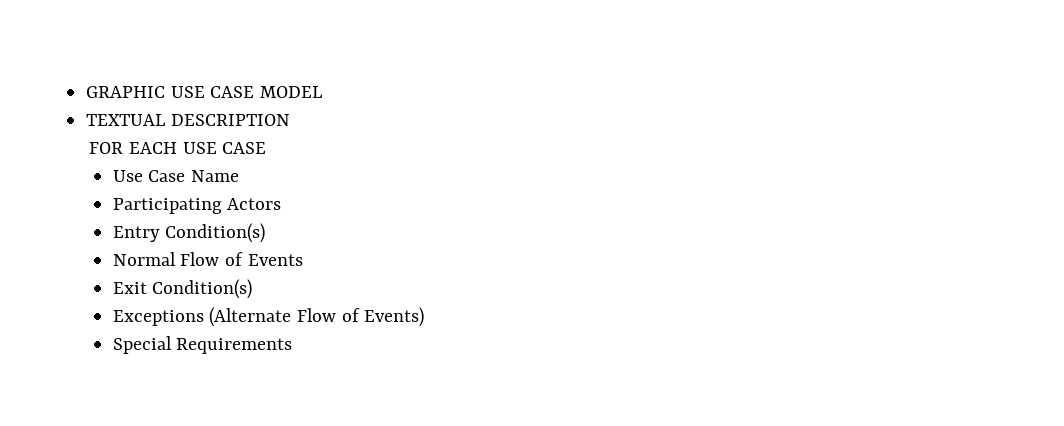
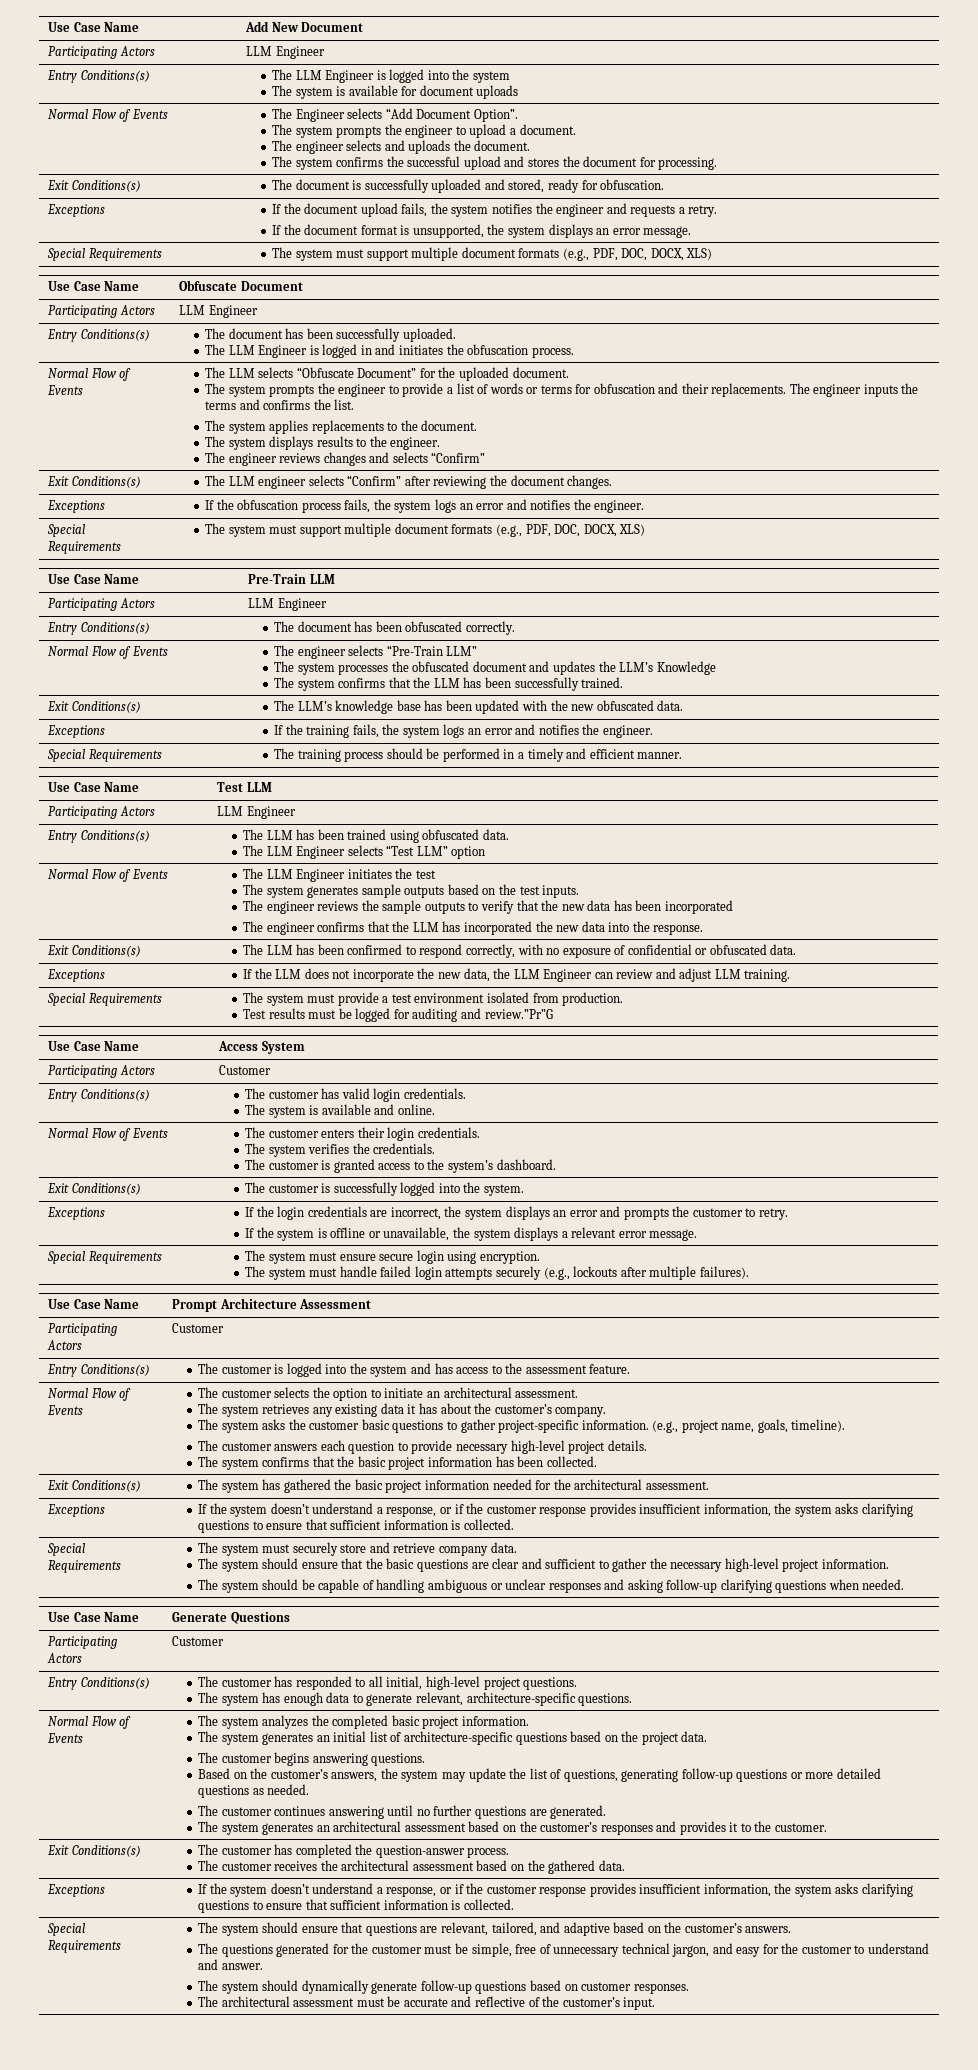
[85,86,322,98] [85,114,290,126] [89,142,267,154] [112,170,239,182] [112,198,282,214] [112,223,266,243] [112,252,303,266] [112,279,253,299] [112,307,425,327] [112,336,293,354] GRAPHIC USE CASE MODEL // TEXTUAL DESCRIPTION // FOR EACH USE CASE // Use Case Name // Participating Actors // Entry Condition(s) // Normal Flow of Events // Exit Condition(s) // Exceptions (Alternate Flow of Events) // Special Requirements -> [48,22,140,32] [245,21,364,32] [48,46,155,59] [246,46,325,59] [47,70,150,83] [272,69,510,83] [272,85,519,99] [48,109,168,122] [272,108,518,122] [272,124,576,138] [272,140,531,154] [272,156,718,170] [47,180,141,192] [272,179,665,193] [47,204,106,217] [272,203,718,217] [272,224,692,238] [47,248,162,261] [272,247,713,261] [48,281,140,291] [179,280,303,291] [48,305,155,318] [179,305,258,318] [47,329,150,342] [205,328,456,342] [205,344,574,358] [48,368,132,381] [47,385,84,395] [205,367,569,381] [205,383,919,397] [205,399,355,410] [205,420,478,434] [205,436,441,450] [205,452,486,466] [47,476,141,488] [205,475,613,489] [47,500,106,513] [205,499,645,513] [47,524,86,537] [48,541,122,554] [205,523,646,537] [48,574,140,584] [248,574,335,584] [48,598,155,611] [248,598,327,611] [47,622,150,635] [274,621,515,635] [48,646,168,659] [274,645,478,659] [274,661,716,675] [274,677,624,691] [47,701,141,713] [274,700,684,714] [47,725,106,738] [274,724,653,738] [47,749,162,762] [274,748,683,762] [48,782,140,792] [217,782,272,792] [48,806,155,819] [217,806,296,819] [47,830,150,843] [243,829,509,843] [243,845,486,859] [48,869,168,882] [243,868,436,882] [243,884,580,898] [243,900,733,914] [243,921,704,935] [47,945,141,957] [243,944,797,958] [47,969,106,982] [243,968,791,982] [47,993,162,1006] [243,992,624,1006] [243,1008,553,1022] [48,1041,140,1051] [218,1041,305,1054] [48,1065,155,1078] [219,1065,272,1075] [47,1089,150,1102] [245,1088,466,1102] [245,1104,435,1118] [48,1128,168,1141] [245,1127,480,1141] [245,1143,436,1157] [245,1159,556,1173] [47,1183,141,1195] [245,1182,524,1196] [47,1207,106,1220] [245,1206,788,1220] [245,1227,698,1241] [47,1251,162,1264] [245,1250,540,1264] [245,1266,749,1280] [48,1299,140,1309] [172,1298,372,1312] [48,1323,118,1336] [47,1340,83,1350] [172,1323,225,1333] [47,1364,150,1377] [198,1363,631,1377] [48,1388,132,1401] [47,1405,84,1415] [198,1387,579,1401] [198,1403,607,1417] [198,1419,846,1433] [198,1440,647,1454] [198,1456,597,1470] [47,1480,141,1492] [198,1479,709,1493] [47,1504,106,1517] [198,1503,913,1517] [198,1519,514,1533] [47,1543,86,1556] [48,1560,122,1573] [198,1542,517,1556] [198,1558,889,1572] [198,1579,905,1593] [48,1612,140,1622] [172,1612,290,1624] [48,1636,118,1649] [47,1653,83,1663] [172,1636,225,1646] [47,1677,150,1690] [198,1676,578,1690] [198,1692,633,1706] [48,1716,132,1729] [47,1733,84,1743] [198,1715,529,1729] [198,1731,708,1745] [198,1752,426,1766] [198,1768,881,1782] [198,1784,310,1798] [198,1805,607,1819] [198,1821,827,1835] [47,1845,141,1857] [198,1844,510,1858] [198,1860,625,1874] [47,1884,106,1897] [198,1883,913,1897] [198,1899,514,1913] [47,1923,86,1936] [48,1940,122,1953] [198,1922,792,1936] [198,1943,929,1957] [198,1959,263,1970] [198,1980,689,1994] [198,1996,656,2010] Use Case Name | Add New Document // Participating Actors | LLM Engineer // Entry Conditions(s) | The LLM Engineer is logged into the system // The system is available for document uploads // Normal Flow of Events | The Engineer selects “Add Document Option”. // The system prompts the engineer to upload a document. // The engineer selects and uploads the document. // The system confirms the successful upload and stores the document for processing. // Exit Conditions(s) | The document is successfully uploaded and stored, ready for obfuscation. // Exceptions | If the document upload fails, the system notifies the engineer and requests a retry. // If the document format is unsupported, the system displays an error message. // Special Requirements | The system must support multiple document formats (e.g., PDF, DOC, DOCX, XLS) // Use Case Name | Obfuscate Document // Participating Actors | LLM Engineer // Entry Conditions(s) | The document has been successfully uploaded. // The LLM Engineer is logged in and initiates the obfuscation process. // Normal Flow of Events | The LLM selects “Obfuscate Document” for the uploaded document. // The system prompts the engineer to provide a list of words or terms for obfuscation and their replacements. The engineer inputs the terms and confirms the list. // The system applies replacements to the document. // The system displays results to the engineer. // The engineer reviews changes and selects “Confirm” // Exit Conditions(s) | The LLM engineer selects “Confirm” after reviewing the document changes. // Exceptions | If the obfuscation process fails, the system logs an error and notifies the engineer. // Special Requirements | The system must support multiple document formats (e.g., PDF, DOC, DOCX, XLS) // Use Case Name | Pre-Train LLM // Participating Actors | LLM Engineer // Entry Conditions(s) | The document has been obfuscated correctly. // Normal Flow of Events | The engineer selects “Pre-Train LLM” // The system processes the obfuscated document and updates the LLM’s Knowledge // The system confirms that the LLM has been successfully trained. // Exit Conditions(s) | The LLM’s knowledge base has been updated with the new obfuscated data. // Exceptions | If the training fails, the system logs an error and notifies the engineer. // Special Requirements | The training process should be performed in a timely and efficient manner. // Use Case Name | Test LLM // Participating Actors | LLM Engineer // Entry Conditions(s) | The LLM has been trained using obfuscated data. // The LLM Engineer selects “Test LLM” option // Normal Flow of Events | The LLM Engineer initiates the test // The system generates sample outputs based on the test inputs. // The engineer reviews the sample outputs to verify that the new data has been incorporated // The engineer confirms that the LLM has incorporated the new data into the response. // Exit Conditions(s) | The LLM has been confirmed to respond correctly, with no exposure of confidential or obfuscated data. // Exceptions | If the LLM does not incorporate the new data, the LLM Engineer can review and adjust LLM training. // Special Requirements | The system must provide a test environment isolated from production. // Test results must be logged for auditing and review.”Pr”G // Use Case Name | Access System // Participating Actors | Customer // Entry Conditions(s) | The customer has valid login credentials. // The system is available and online. // Normal Flow of Events | The customer enters their login credentials. // The system verifies the credentials. // The customer is granted access to the system’s dashboard. // Exit Conditions(s) | The customer is successfully logged into the system. // Exceptions | If the login credentials are incorrect, the system displays an error and prompts the customer to retry. // If the system is offline or unavailable, the system displays a relevant error message. // Special Requirements | The system must ensure secure login using encryption. // The system must handle failed login attempts securely (e.g., lockouts after multiple failures). // Use Case Name | Prompt Architecture Assessment // Participating Actors | Customer // Entry Conditions(s) | The customer is logged into the system and has access to the assessment feature. // Normal Flow of Events | The customer selects the option to initiate an architectural assessment. // The system retrieves any existing data it has about the customer’s company. // The system asks the customer basic questions to gather project-specific information. (e.g., project name, goals, timeline). // The customer answers each question to provide necessary high-level project details. // The system confirms that the basic project information has been collected. // Exit Conditions(s) | The system has gathered the basic project information needed for the architectural assessment. // Exceptions | If the system doesn’t understand a response, or if the customer response provides insufficient information, the system asks clarifying questions to ensure that sufficient information is collected. // Special Requirements | The system must securely store and retrieve company data. // The system should ensure that the basic questions are clear and sufficient to gather the necessary high-level project information. // The system should be capable of handling ambiguous or unclear responses and asking follow-up clarifying questions when needed. // Use Case Name | Generate Questions // Participating Actors | Customer // Entry Conditions(s) | The customer has responded to all initial, high-level project questions. // The system has enough data to generate relevant, architecture-specific questions. // Normal Flow of Events | The system analyzes the completed basic project information. // The system generates an initial list of architecture-specific questions based on the project data. // The customer begins answering questions. // Based on the customer’s answers, the system may update the list of questions, generating follow-up questions or more detailed questions as needed. // The customer continues answering until no further questions are generated. // The system generates an architectural assessment based on the customer’s responses and provides it to the customer. // Exit Conditions(s) | The customer has completed the question-answer process. // The customer receives the architectural assessment based on the gathered data. // Exceptions | If the system doesn’t understand a response, or if the customer response provides insufficient information, the system asks clarifying questions to ensure that sufficient information is collected. // Special Requirements | The system should ensure that questions are relevant, tailored, and adaptive based on the customer’s answers. // The questions generated for the customer must be simple, free of unnecessary technical jargon, and easy for the customer to understand and answer. // The system should dynamically generate follow-up questions based on customer responses. // The architectural assessment must be accurate and reflective of the customer’s input.

